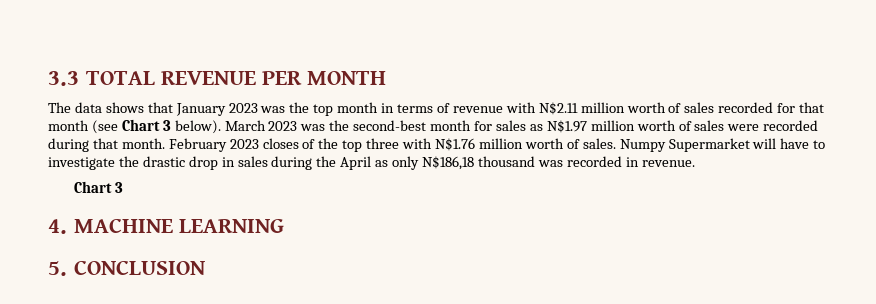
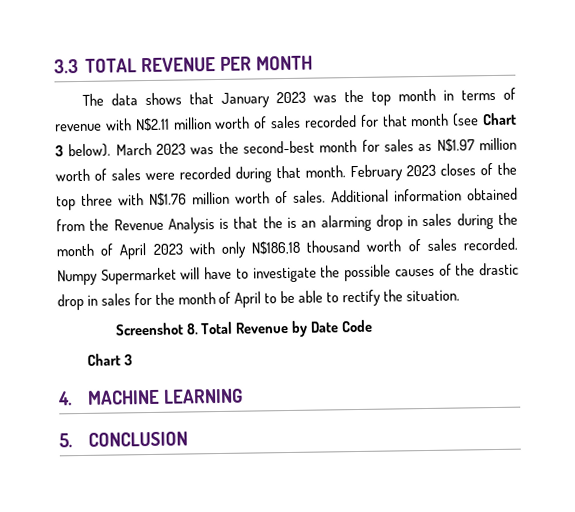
(616, 143) none -> [331,187,518,203] [56,212,518,234] [56,237,518,260] Additional information obtained from the Revenue Analysis is that the is an alarming drop in sales during the month of April 2023 with only N$186,18 thousand worth of sales recorded.
[142,156,695,170] drastic drop in sales during the April as only N$186,18 thousand was recorded in revenue. -> [344,262,520,282] [57,289,460,311] [114,319,374,337] possible causes of the drastic drop in sales for the month of April to be able to rectify the situation. // Screenshot 8. Total Revenue by Date Code

